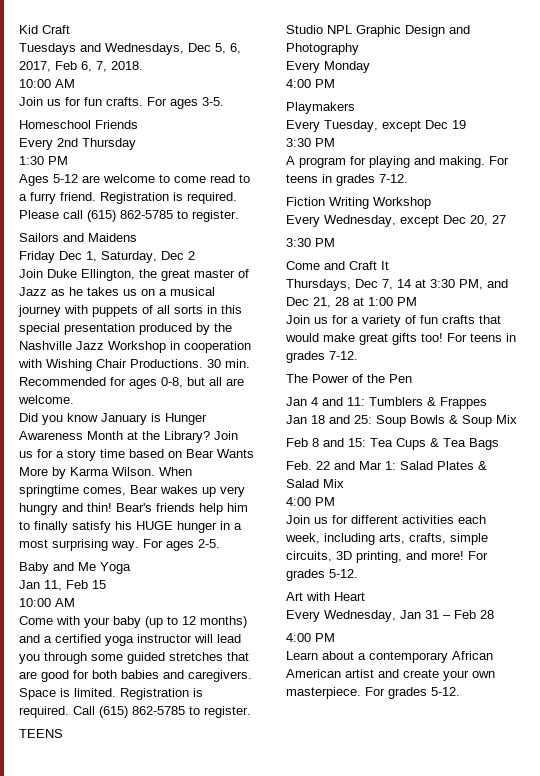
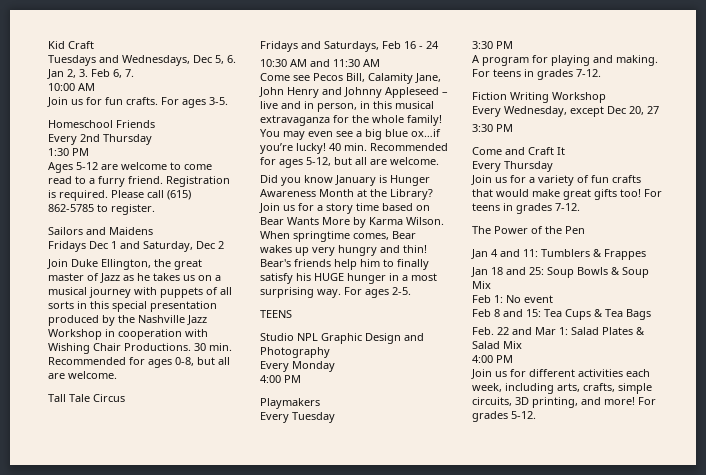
[230,43,241,54] [19,61,143,72] 6, 2017, Feb 6, 7, 2018. -> [227,55,236,63] [47,69,134,79] 6. Jan 2, 3. Feb 6, 7.
[19,251,97,263] Friday Dec 1, -> [48,241,140,252] Fridays Dec 1 and
(74, 399) none -> [48,394,125,402] [260,41,439,52] [260,59,380,67] [260,73,441,84] [259,87,448,98] [260,101,434,112] [260,115,442,126] [260,129,441,140] [260,143,448,154] [260,157,439,168] // Tall Tale Circus // Fridays and Saturdays, Feb 16 - 24 // 10:30 AM and 11:30 AM // Come see Pecos Bill, Calamity Jane, John Henry and Johnny Appleseed – live and in person, in this musical extravaganza for the whole family! You may even see a big blue ox…if you’re lucky! 40 min. Recommended for ages 5-12, but all are welcome.
[19,562,131,574] [19,580,106,591] [19,598,75,607] [19,616,247,628] [19,634,241,646] [19,652,249,664] [19,670,252,682] [19,688,203,700] [19,706,251,718] // Baby and Me Yoga // Jan 11, Feb 15 // 10:00 AM // Come with your baby (up to 12 months) and a certified yoga instructor will lead you through some guided stretches that are good for both babies and caregivers. Space is limited. Registration is required. Call (615) 862-5785 to register. -> (411, 291) none
[324,120,466,132] Tuesday, except Dec 19 -> [292,412,335,423] Tuesday
[286,279,508,291] [286,297,417,308] Thursdays, Dec 7, 14 at 3:30 PM, and Dec 21, 28 at 1:00 PM -> [472,161,553,172] Every Thursday
(517, 419) none -> [472,295,553,303] // Feb 1: No event
[286,592,365,601] [286,610,494,622] [286,633,335,642] [286,651,493,663] [286,669,495,681] [286,687,460,699] // Art with Heart // Every Wednesday, Jan 31 – Feb 28 // 4:00 PM // Learn about a contemporary African American artist and create your own masterpiece. For grades 5-12. -> (536, 415) none

